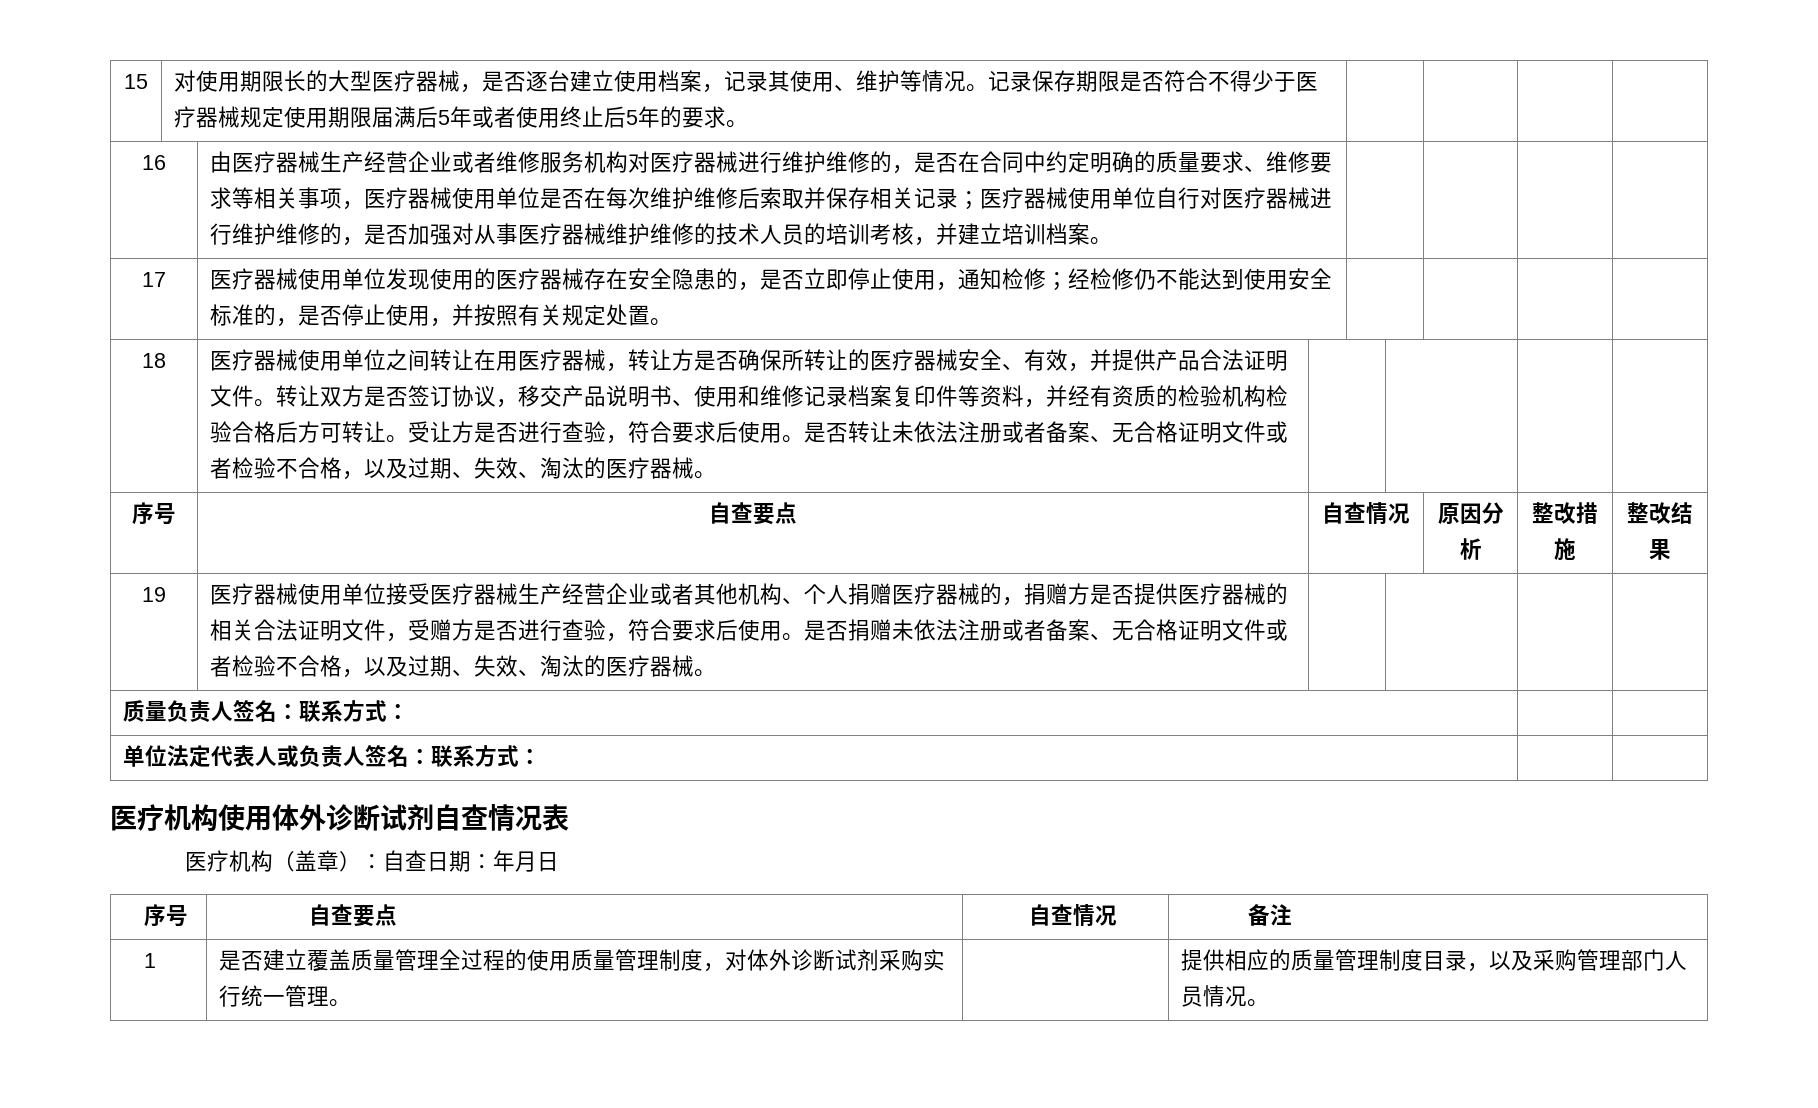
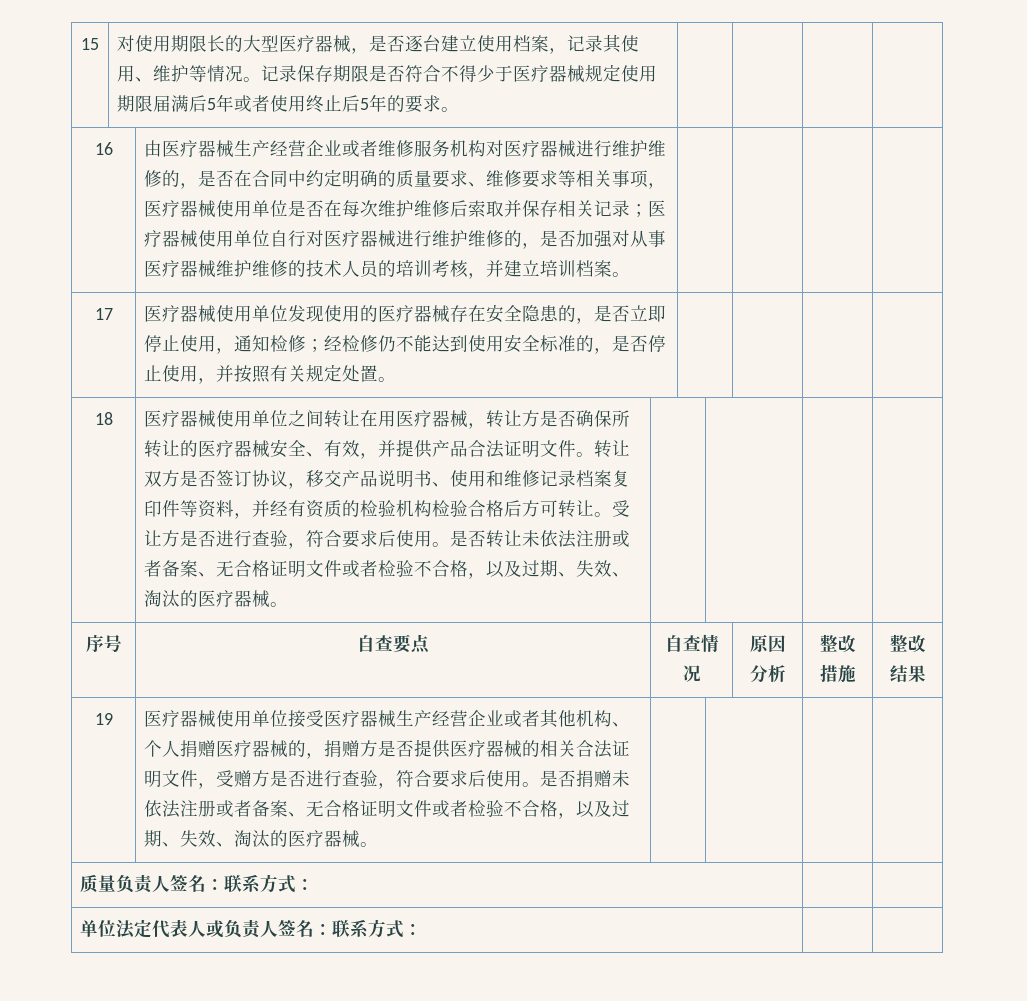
[110,804,569,832] [184,850,559,872] [144,904,189,927] [308,904,397,927] [1029,904,1118,927] [1248,904,1293,926] [144,953,157,968] [219,949,946,972] [219,985,352,1007] [1181,949,1688,972] [1181,985,1270,1007] // 医疗机构使用体外诊断试剂自查情况表 // 医疗机构（盖章）：自查日期：年月日 // 序号 | 自查要点 | 自查情况 | 备注 // 1 | 是否建立覆盖质量管理全过程的使用质量管理制度，对体外诊断试剂采购实行统一管理。 | | 提供相应的质量管理制度目录，以及采购管理部门人员情况。 -> (423, 929) none

